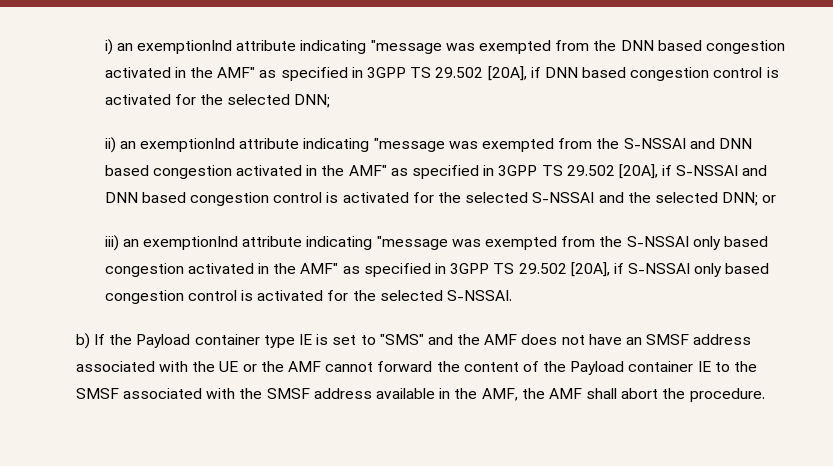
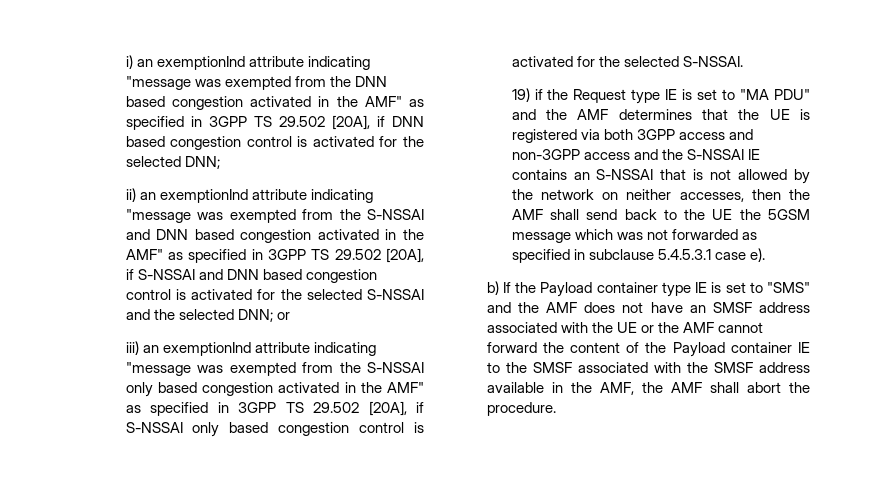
(512, 295) none -> [511,88,810,104] [511,109,810,120] [511,129,753,143] [511,149,760,160] [511,169,810,184] [511,189,810,202] [511,209,811,220] [511,229,757,243] [511,248,765,263] // 19) if the Request type IE is set to "MA PDU" and the AMF determines that the UE is registered via both 3GPP access and non-3GPP access and the S-NSSAI IE contains an S-NSSAI that is not allowed by the network on neither accesses, then the AMF shall send back to the UE the 5GSM message which was not forwarded as specified in subclause 5.4.5.3.1 case e).

